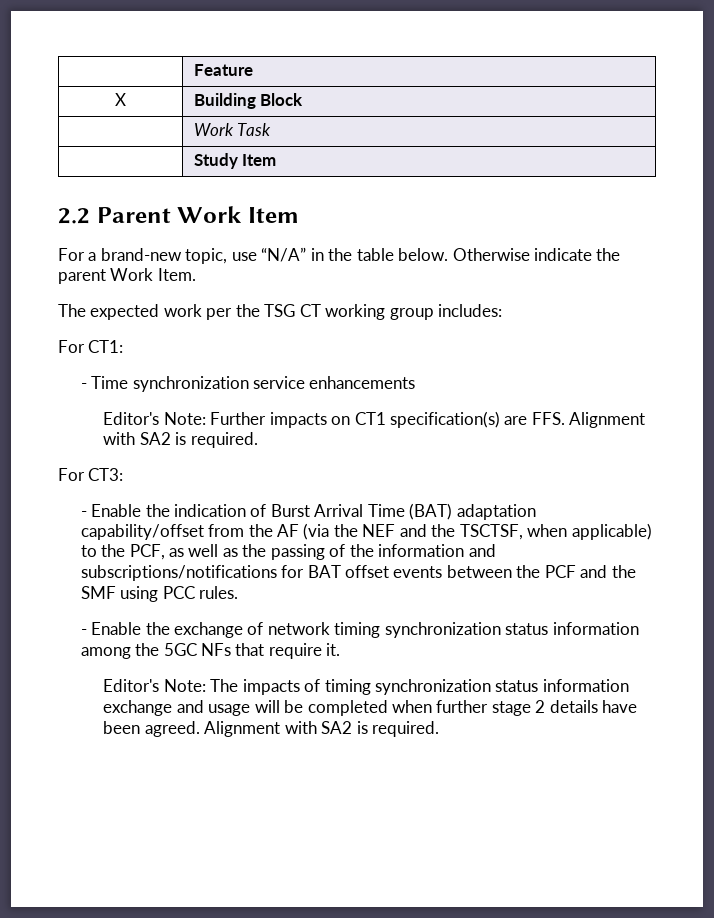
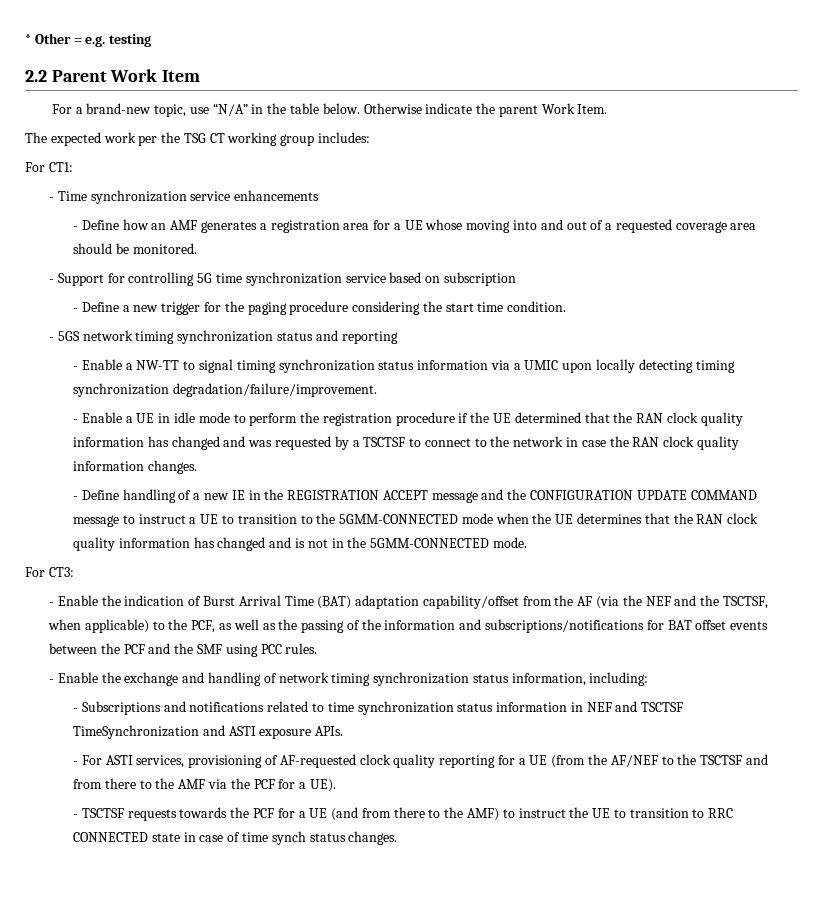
[193,64,253,76] [115,93,126,106] [193,93,304,109] [193,123,272,136] [193,153,277,169] | Feature // X | Building Block // | Work Task // | Study Item -> [25,33,152,47] * Other = e.g. testing
[103,411,646,428] [103,432,258,448] Editor's Note: Further impacts on CT1 specification(s) are FFS. Alignment with SA2 is required. -> [73,219,757,233] [73,243,197,254] [49,272,516,286] [73,301,567,315] [49,330,398,344] [73,359,735,373] [73,383,377,397] [73,412,743,426] [73,436,739,450] [73,460,197,474] [73,489,757,503] [73,513,759,527] [73,537,527,551] - Define how an AMF generates a registration area for a UE whose moving into and out of a requested coverage area should be monitored. // - Support for controlling 5G time synchronization service based on subscription // - Define a new trigger for the paging procedure considering the start time condition. // - 5GS network timing synchronization status and reporting // - Enable a NW-TT to signal timing synchronization status information via a UMIC upon locally detecting timing synchronization degradation/failure/improvement. // - Enable a UE in idle mode to perform the registration procedure if the UE determined that the RAN clock quality information has changed and was requested by a TSCTSF to connect to the network in case the RAN clock quality information changes. // - Define handling of a new IE in the REGISTRATION ACCEPT message and the CONFIGURATION UPDATE COMMAND message to instruct a UE to transition to the 5GMM-CONNECTED mode when the UE determines that the RAN clock quality information has changed and is not in the 5GMM-CONNECTED mode.
(244, 630) none -> [182,672,261,686] and handling
[552,622,639,635] [80,643,341,659] [103,679,629,695] [103,700,638,716] [103,721,440,737] information among the 5GC NFs that require it. // Editor's Note: The impacts of timing synchronization status information exchange and usage will be completed when further stage 2 details have been agreed. Alignment with SA2 is required. -> [511,672,649,686] [73,701,684,715] [73,725,344,739] [73,754,768,768] [73,778,336,792] [73,807,734,821] [73,831,398,845] information, including: // - Subscriptions and notifications related to time synchronization status information in NEF and TSCTSF TimeSynchronization and ASTI exposure APIs. // - For ASTI services, provisioning of AF-requested clock quality reporting for a UE (from the AF/NEF to the TSCTSF and from there to the AMF via the PCF for a UE). // - TSCTSF requests towards the PCF for a UE (and from there to the AMF) to instruct the UE to transition to RRC CONNECTED state in case of time synch status changes.

